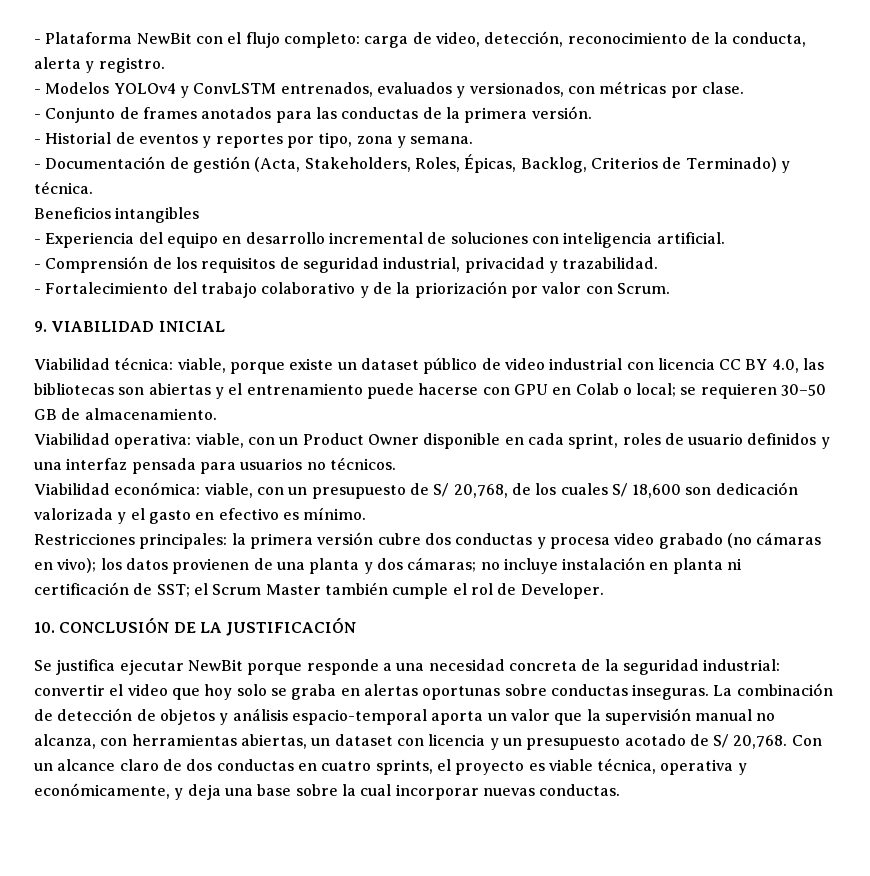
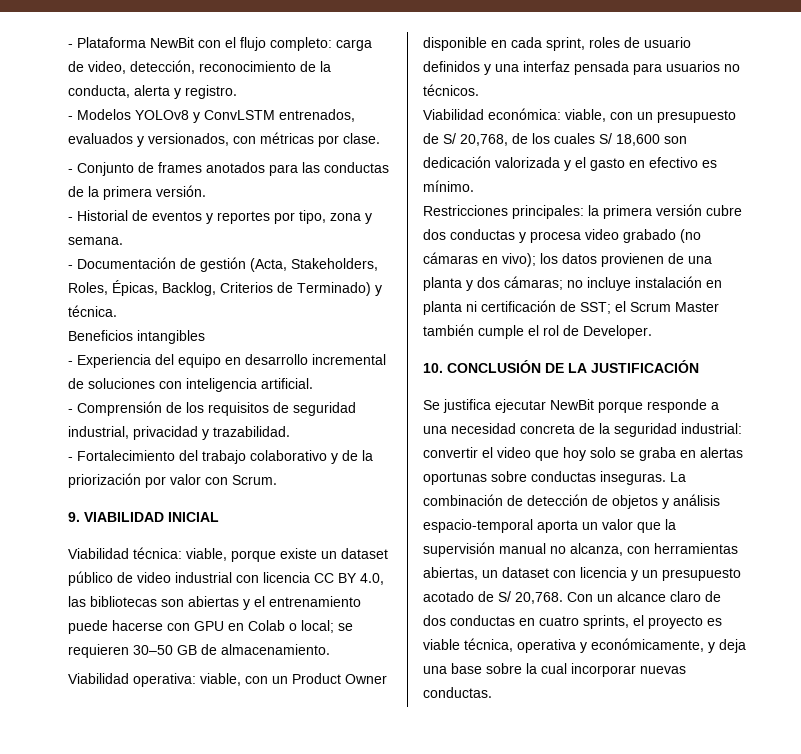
[113,83,176,94] YOLOv4 -> [135,110,189,120] YOLOv8

